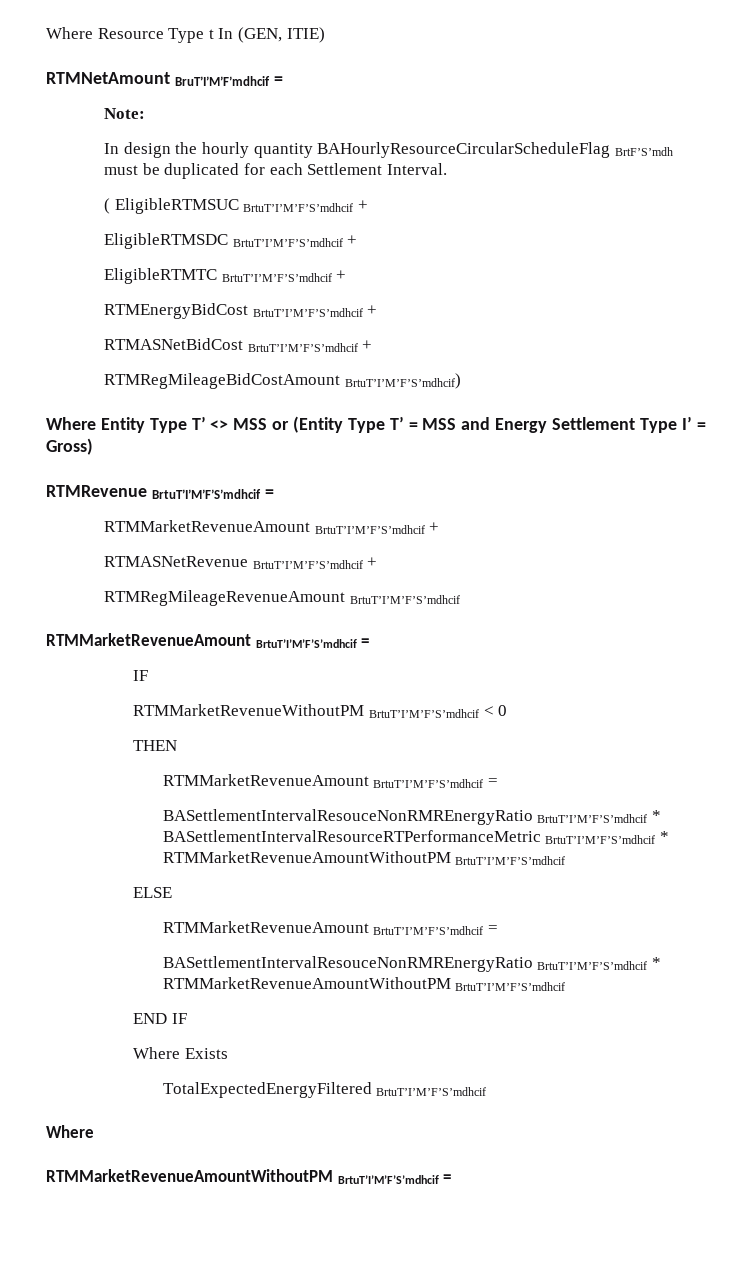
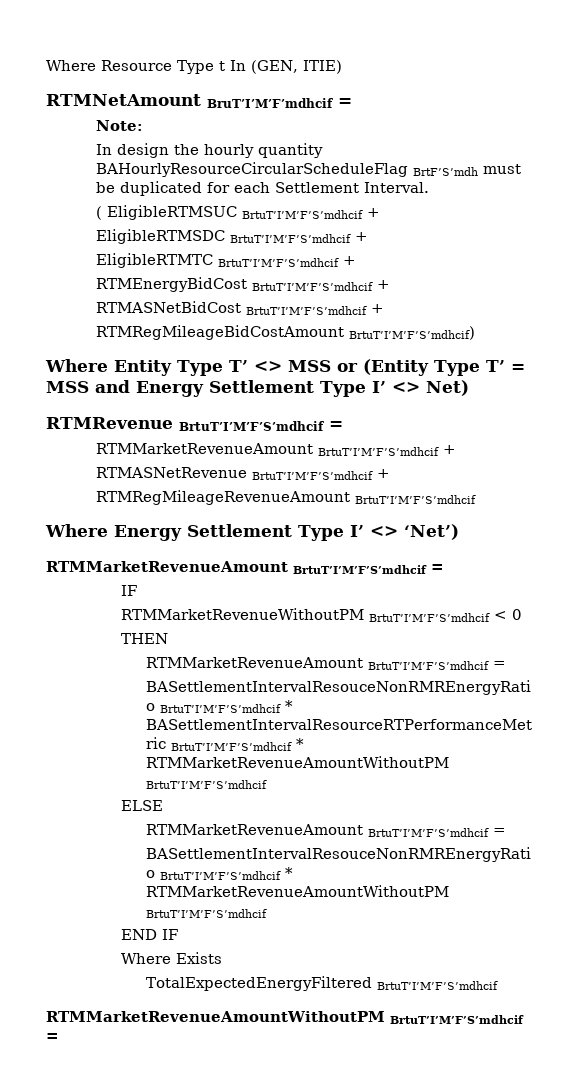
[696,422,706,430] [46,438,93,455] = Gross) -> [391,380,469,396] <> Net)
(460, 599) none -> [45,524,459,541] // Where Energy Settlement Type I’ <> ‘Net’)
[46,1125,94,1138] // Where -> (499, 985) none

